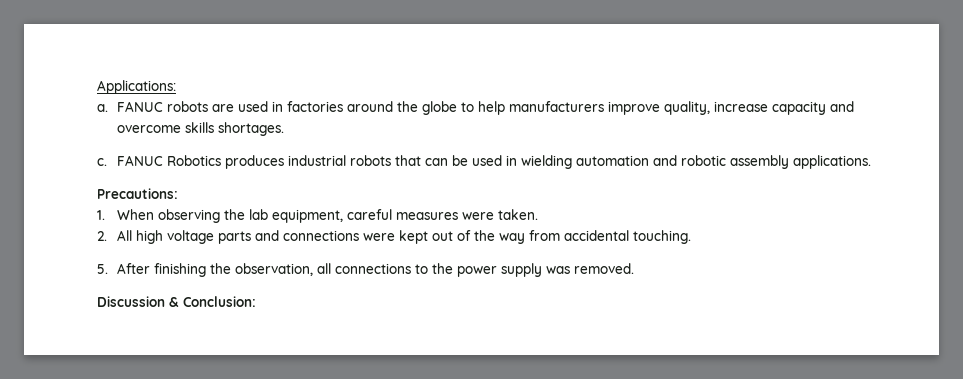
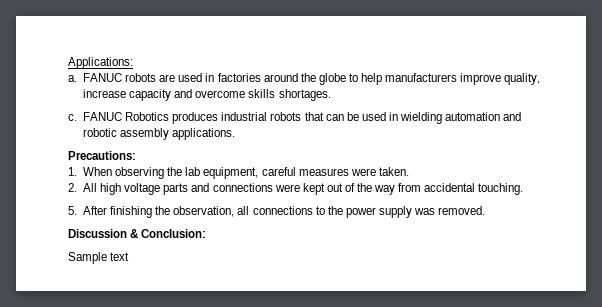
(256, 301) none -> [68,252,130,264] // Sample text

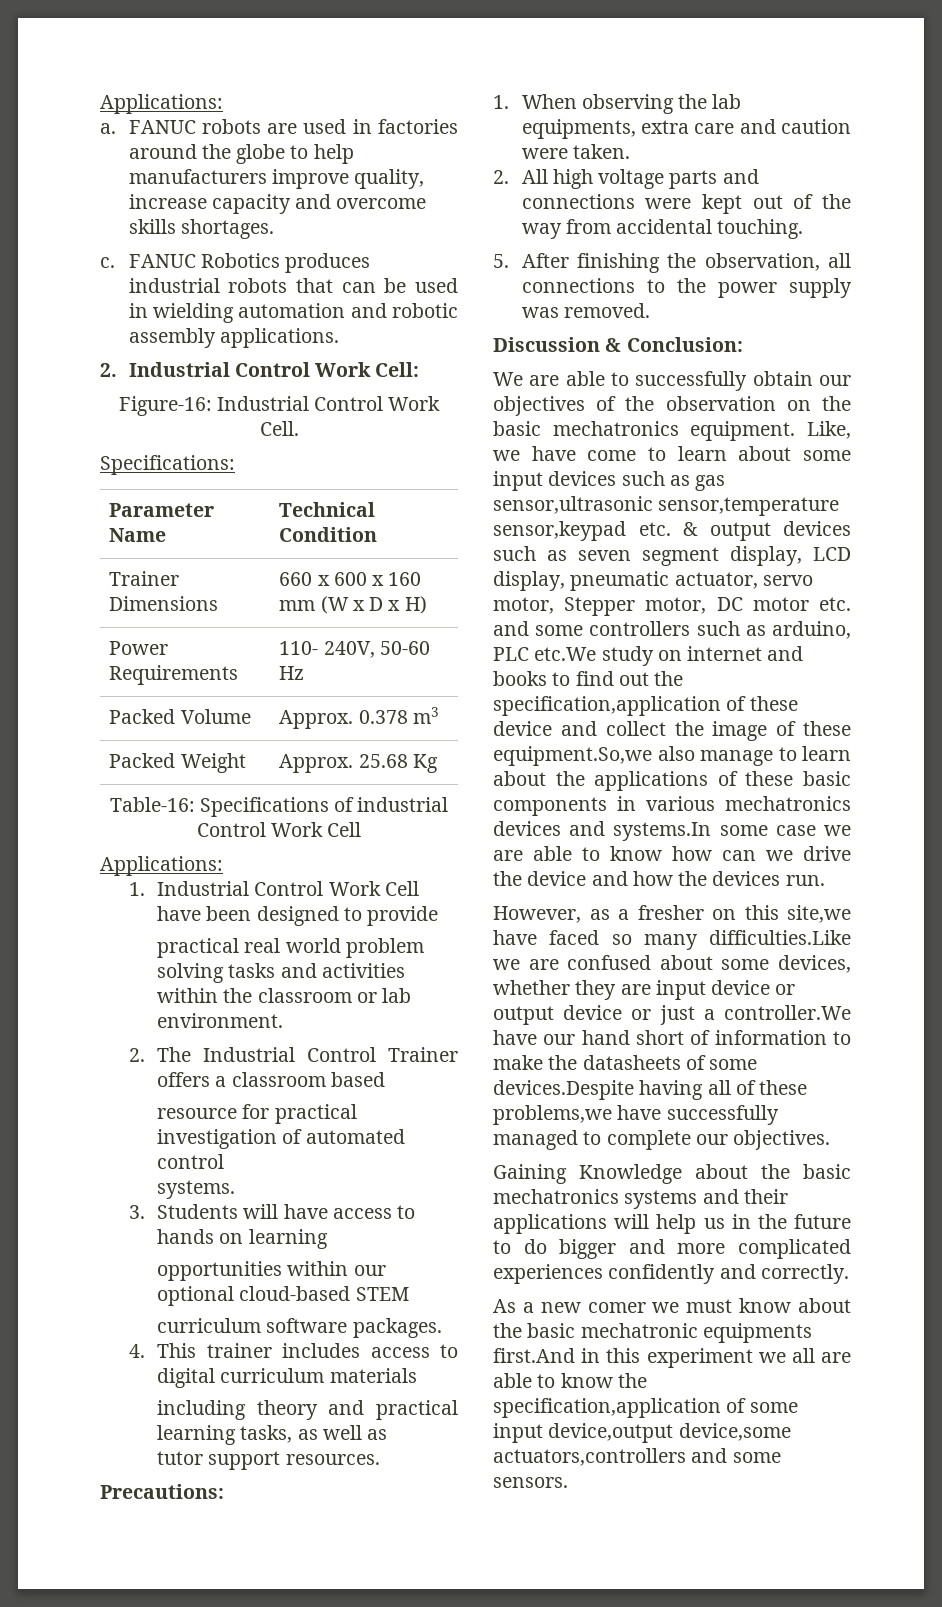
(236, 134) none -> [100,362,420,377] [118,396,441,416] [259,421,299,436] [100,455,235,475] [109,503,215,517] [109,528,167,542] [279,502,376,517] [279,527,378,542] [109,571,180,586] [109,596,219,611] [279,572,422,586] [279,596,427,614] [109,641,169,655] [109,665,239,685] [279,641,430,658] [279,666,305,680] [109,709,251,724] [279,707,439,729] [109,753,246,773] [279,754,438,773] [109,797,449,817] [196,822,362,837] [100,856,223,876] [128,881,419,896] [157,906,439,926] [157,938,424,958] [157,963,405,983] [157,988,412,1003] [157,1013,284,1028] [128,1047,458,1062] [157,1072,385,1087] [157,1104,357,1124] [157,1129,405,1149] [157,1154,225,1169] [157,1180,236,1199] [128,1204,416,1219] [157,1229,328,1249] [157,1261,386,1281] [157,1286,409,1306] [157,1318,442,1338] [128,1343,459,1358] [157,1368,417,1388] [157,1400,458,1420] [157,1425,388,1445] [157,1451,380,1470] // 2. Industrial Control Work Cell: // Figure-16: Industrial Control Work Cell. // Specifications: // Parameter Name | Technical Condition // Trainer Dimensions | 660 x 600 x 160 mm (W x D x H) // Power Requirements | 110- 240V, 50-60 Hz // Packed Volume | Approx. 0.378 m3 // Packed Weight | Approx. 25.68 Kg // Table-16: Specifications of industrial Control Work Cell // Applications: // 1. Industrial Control Work Cell have been designed to provide // practical real world problem solving tasks and activities within the classroom or lab environment. // 2. The Industrial Control Trainer offers a classroom based // resource for practical investigation of automated control // systems. // 3. Students will have access to hands on learning // opportunities within our optional cloud-based STEM // curriculum software packages. // 4. This trainer includes access to digital curriculum materials // including theory and practical learning tasks, as well as // tutor support resources.
[203,167,349,179] equipment, careful measures -> [521,119,851,139] equipments, extra care and caution
[68,252,130,264] Sample text -> [493,371,851,391] [493,396,851,416] [493,421,851,441] [493,446,851,461] [493,471,726,491] [493,496,840,516] [493,521,851,541] [493,546,851,566] [493,571,813,591] [493,597,851,616] [493,621,851,639] [493,646,804,666] [493,671,684,686] [493,696,798,716] [493,721,851,741] [493,746,851,766] [493,771,851,791] [493,796,851,816] [493,821,851,841] [493,846,851,861] [493,871,825,886] [493,905,851,923] [493,930,851,950] [493,955,851,973] [493,980,796,1000] [493,1005,851,1025] [493,1030,851,1045] [493,1055,758,1070] [493,1080,808,1100] [493,1105,779,1125] [493,1130,831,1150] [493,1164,851,1184] [493,1189,788,1209] [493,1214,851,1234] [493,1239,851,1259] [493,1264,849,1284] [493,1298,851,1313] [493,1323,812,1343] [493,1348,851,1368] [493,1373,647,1388] [493,1398,798,1418] [493,1423,791,1443] [493,1448,781,1466] [493,1477,568,1488] We are able to successfully obtain our objectives of the observation on the basic mechatronics equipment. Like, we have come to learn about some input devices such as gas sensor,ultrasonic sensor,temperature sensor,keypad etc. & output devices such as seven segment display, LCD display, pneumatic actuator, servo motor, Stepper motor, DC motor etc. and some controllers such as arduino, PLC etc.We study on internet and books to find out the specification,application of these device and collect the image of these equipment.So,we also manage to learn about the applications of these basic components in various mechatronics devices and systems.In some case we are able to know how can we drive the device and how the devices run. // However, as a fresher on this site,we have faced so many difficulties.Like we are confused about some devices, whether they are input device or output device or just a controller.We have our hand short of information to make the datasheets of some devices.Despite having all of these problems,we have successfully managed to complete our objectives. // Gaining Knowledge about the basic mechatronics systems and their applications will help us in the future to do bigger and more complicated experiences confidently and correctly. // As a new comer we must know about the basic mechatronic equipments first.And in this experiment we all are able to know the specification,application of some input device,output device,some actuators,controllers and some sensors.

